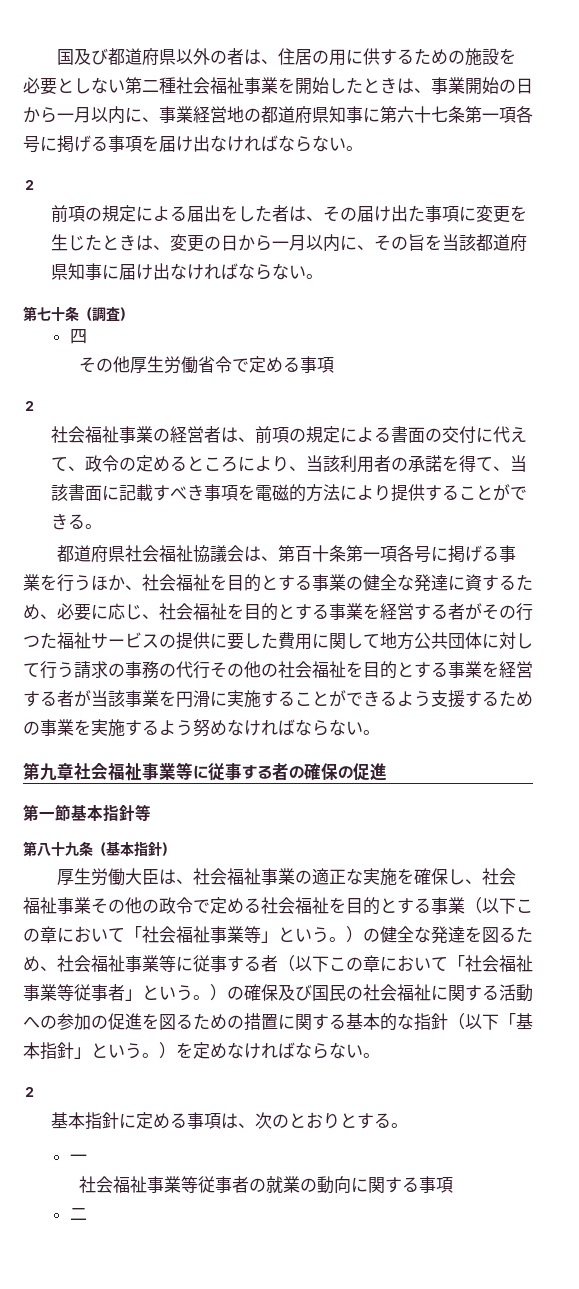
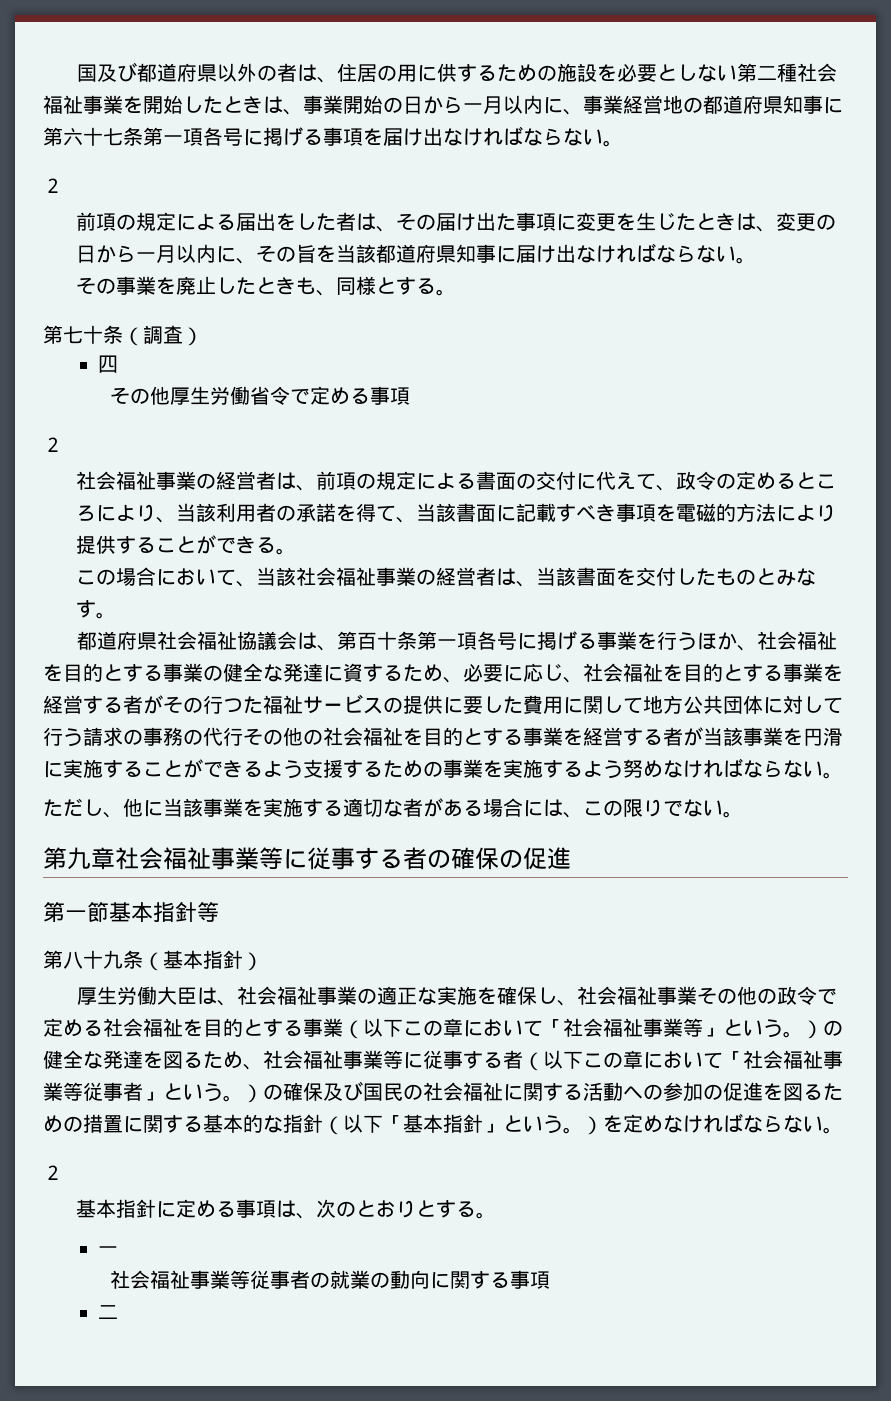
(323, 276) none -> [76,276,457,296] // その事業を廃止したときも、同様とする。
(102, 526) none -> [76,567,817,587] [76,600,117,619] // この場合において、当該社会福祉事業の経営者は、当該書面を交付したものとみなす。
(380, 732) none -> [43,798,743,818] // ただし、他に当該事業を実施する適切な者がある場合には、この限りでない。

